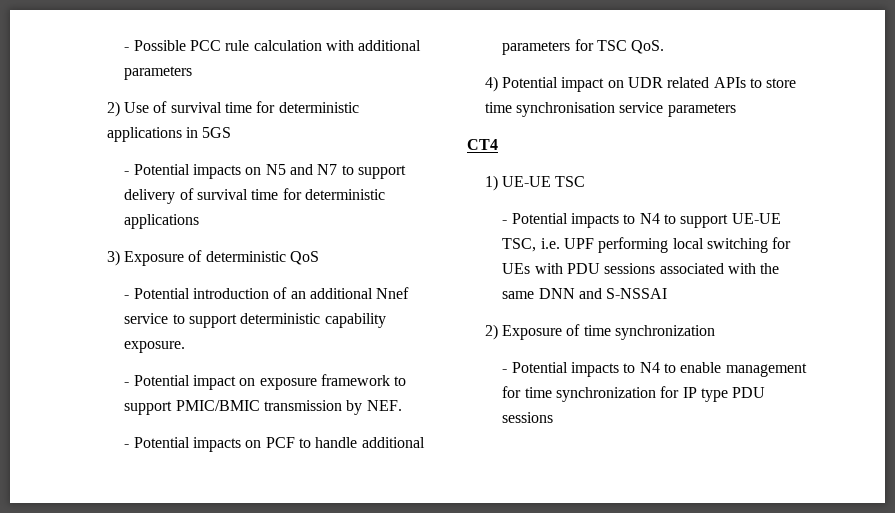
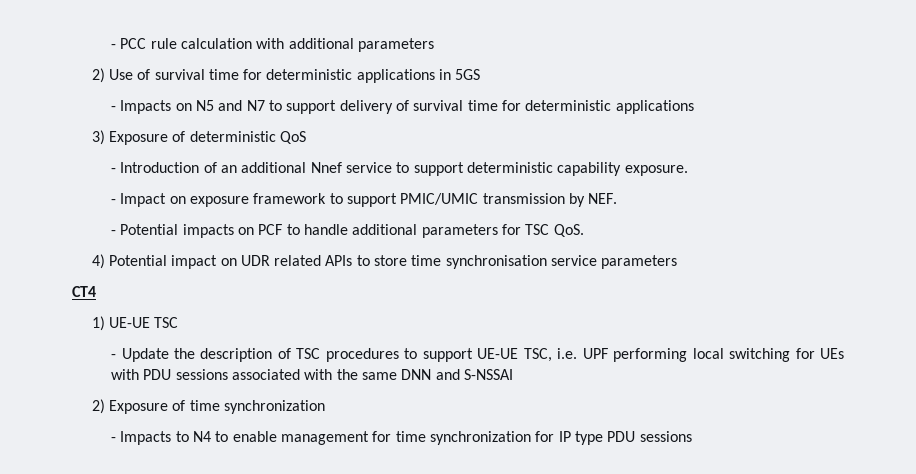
[124,40,186,51] - Possible -> [111,44,117,49] -
[133,164,241,179] Potential impacts -> [120,100,172,114] Impacts
[133,288,269,299] Potential introduction -> [120,162,200,173] Introduction
[133,375,236,390] Potential impact -> [120,193,167,207] Impact
[175,400,260,411] PMIC/BMIC -> [400,193,479,205] PMIC/UMIC
[511,213,660,228] Potential impacts to N4 -> [121,348,399,362] Update the description of TSC procedures
[511,362,619,377] Potential impacts -> [120,431,172,445] Impacts

